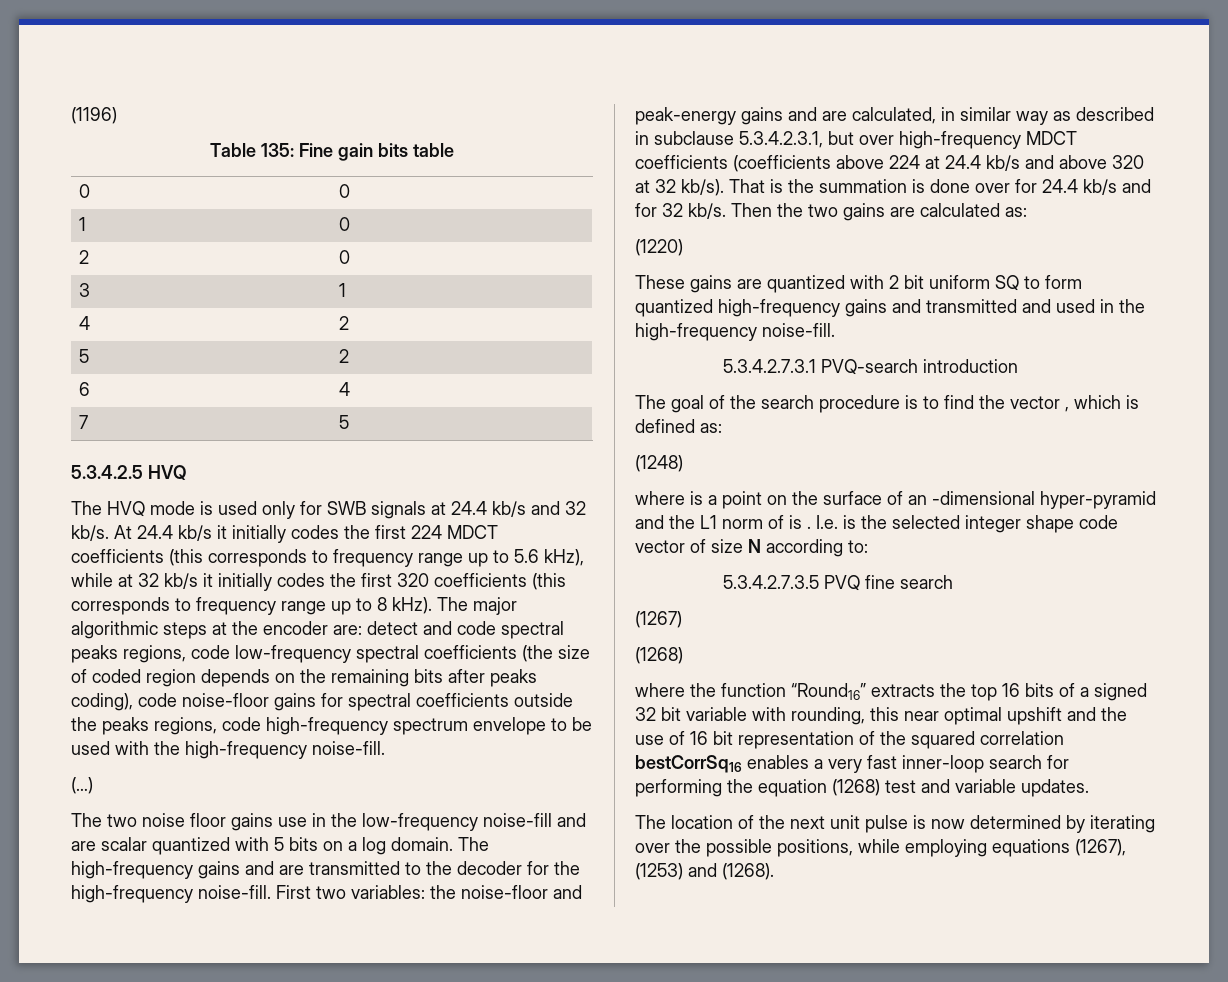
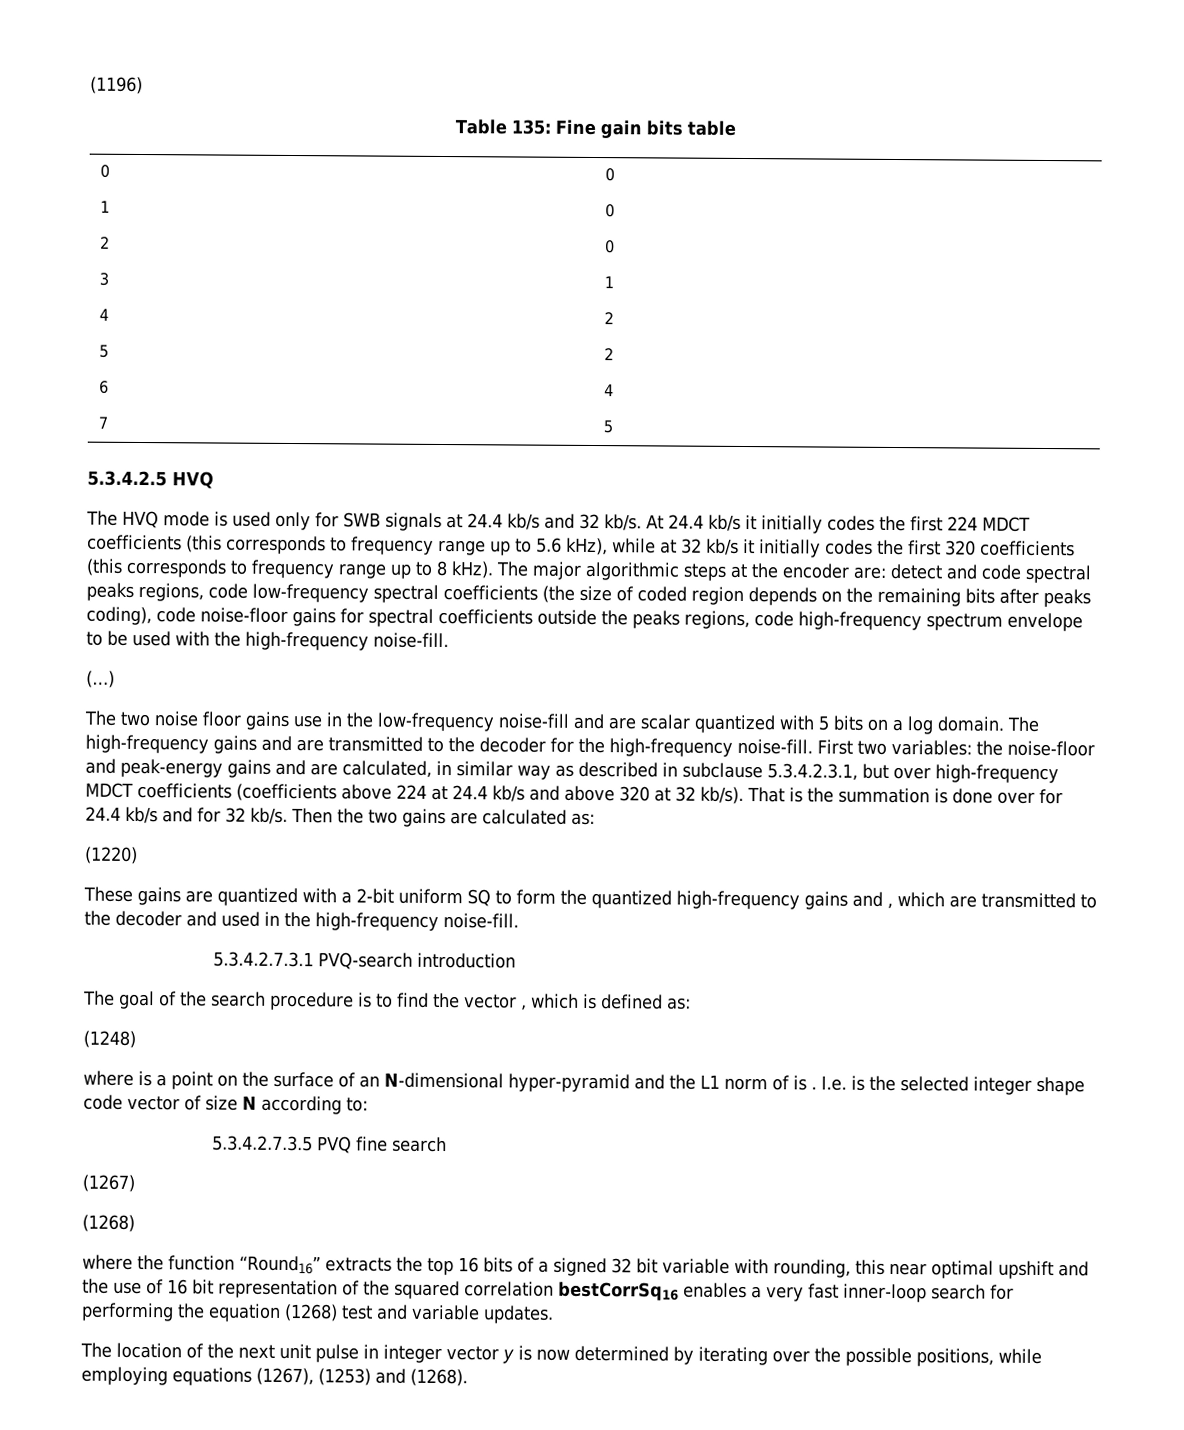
[889,275,924,289] 2 bit -> [341,888,394,904] a 2-bit
(1082, 282) none -> [560,889,587,905] the
[926,299,1017,313] transmitted -> [887,892,1097,909] [84,910,182,927] , which are transmitted to the decoder
[932,491,1035,505] -dimensional -> [384,1072,504,1089] N-dimensional
(908, 824) none -> [363,1344,514,1364] in integer vector y

